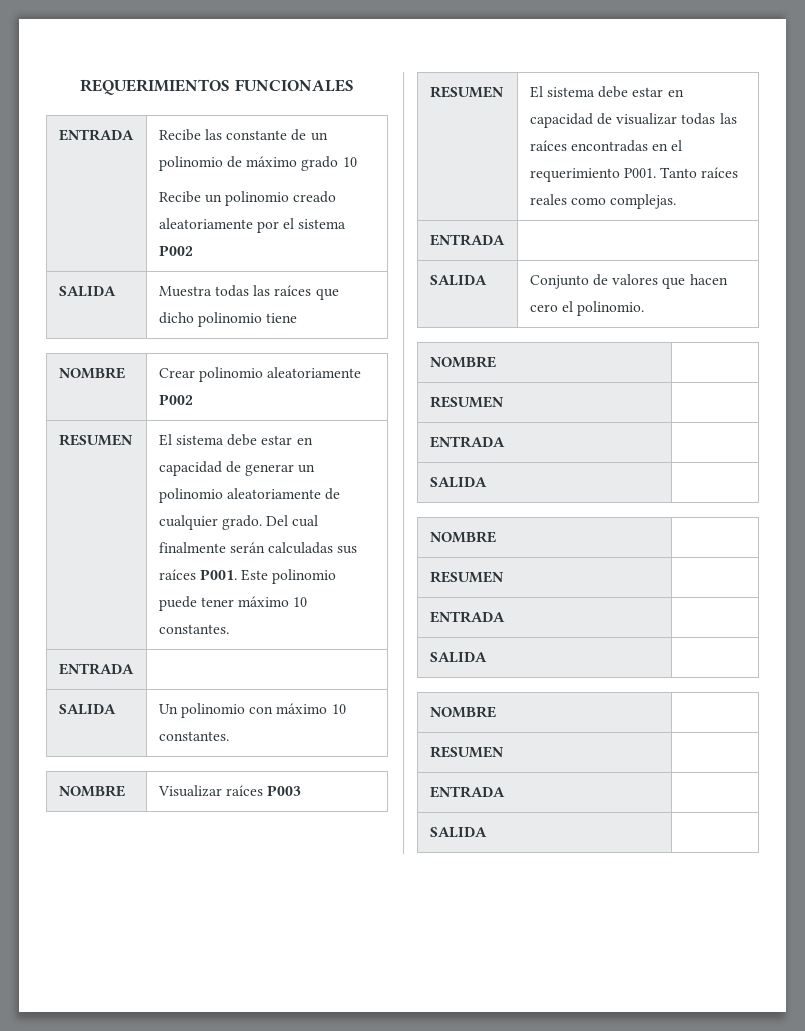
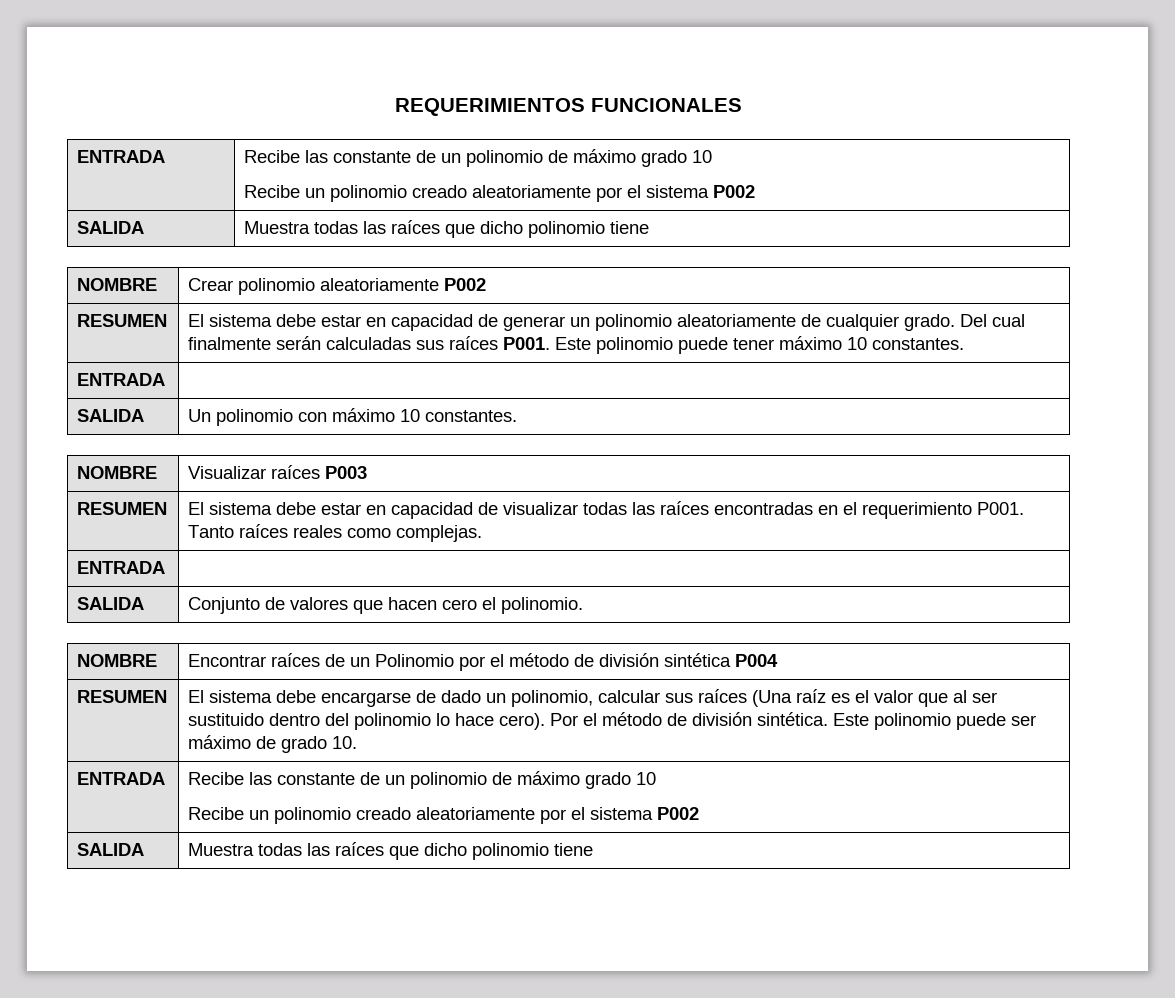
[429,396,504,408] [429,436,505,448] [429,477,487,488] [429,531,496,543] [429,571,504,583] [429,611,505,623] [429,652,487,663] [429,706,496,718] [429,746,504,758] [429,786,505,798] [429,827,487,838] // RESUMEN | // ENTRADA | // SALIDA | // NOMBRE | // RESUMEN | // ENTRADA | // SALIDA | // NOMBRE | // RESUMEN | // ENTRADA | // SALIDA | -> [188,653,779,671] [77,690,168,703] [188,689,998,707] [188,712,1037,730] [188,735,358,753] [77,772,166,785] [188,771,657,789] [188,807,700,824] [77,843,145,856] [188,842,594,860] Encontrar raíces de un Polinomio por el método de división sintética P004 // RESUMEN | El sistema debe encargarse de dado un polinomio, calcular sus raíces (Una raíz es el valor que al ser sustituido dentro del polinomio lo hace cero). Por el método de división sintética. Este polinomio puede ser máximo de grado 10. // ENTRADA | Recibe las constante de un polinomio de máximo grado 10 // Recibe un polinomio creado aleatoriamente por el sistema P002 // SALIDA | Muestra todas las raíces que dicho polinomio tiene

